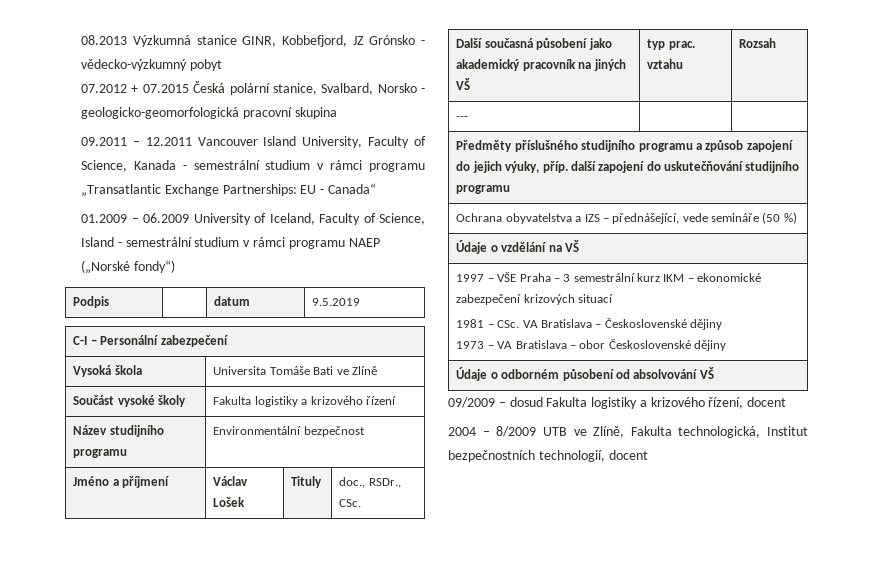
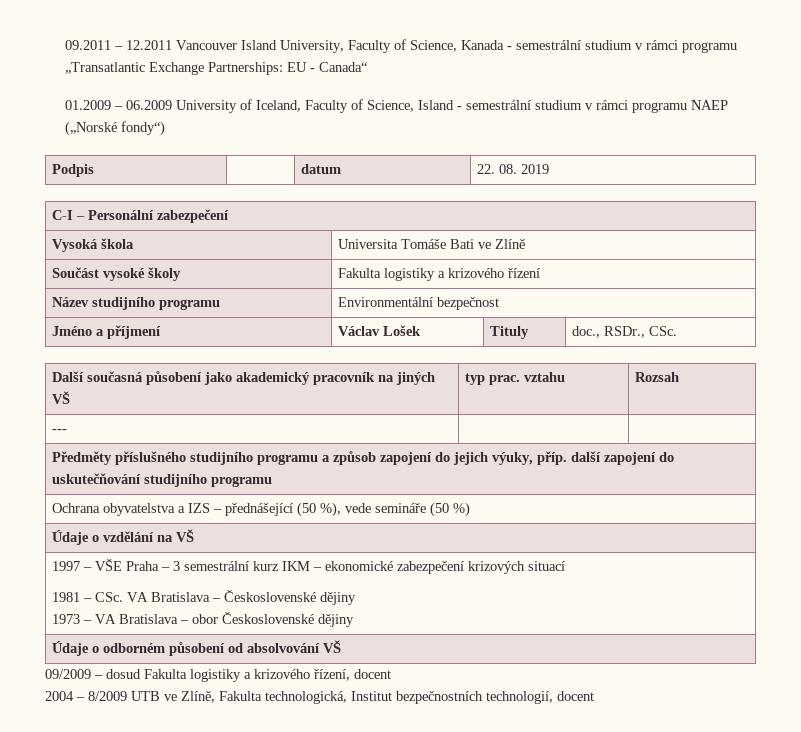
[81,35,425,47] [81,59,222,71] [81,81,425,95] [81,107,337,119] 08.2013 Výzkumná stanice GINR, Kobbefjord, JZ Grónsko - vědecko-výzkumný pobyt // 07.2012 + 07.2015 Česká polární stanice, Svalbard, Norsko - geologicko-geomorfologická pracovní skupina // -> (64, 45) none
[312,298,361,306] 9.5.2019 -> [476,164,549,174] 22. 08. 2019
[612,213,680,224] přednášející, -> [224,502,341,517] přednášející (50 %),

